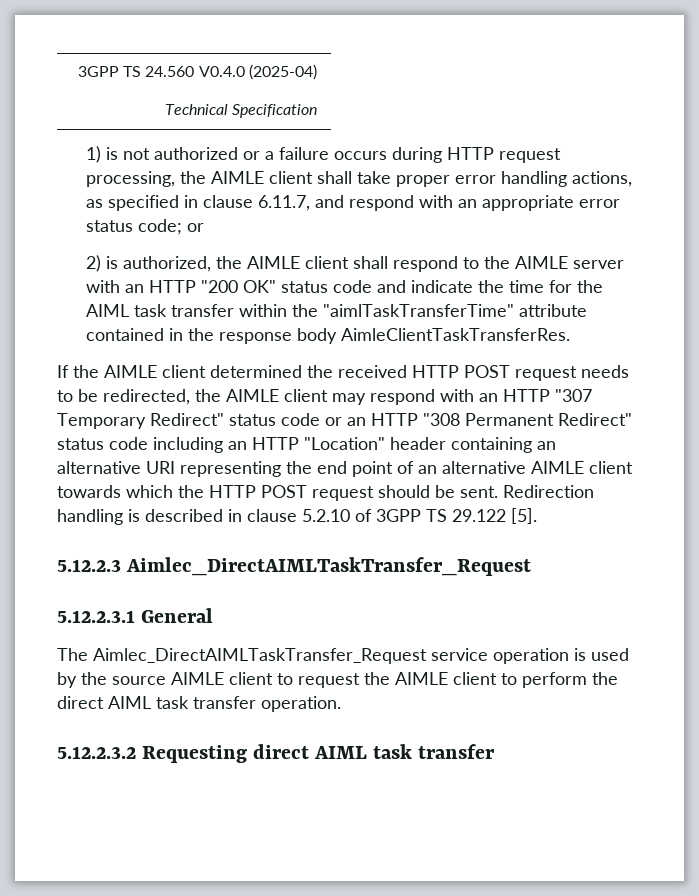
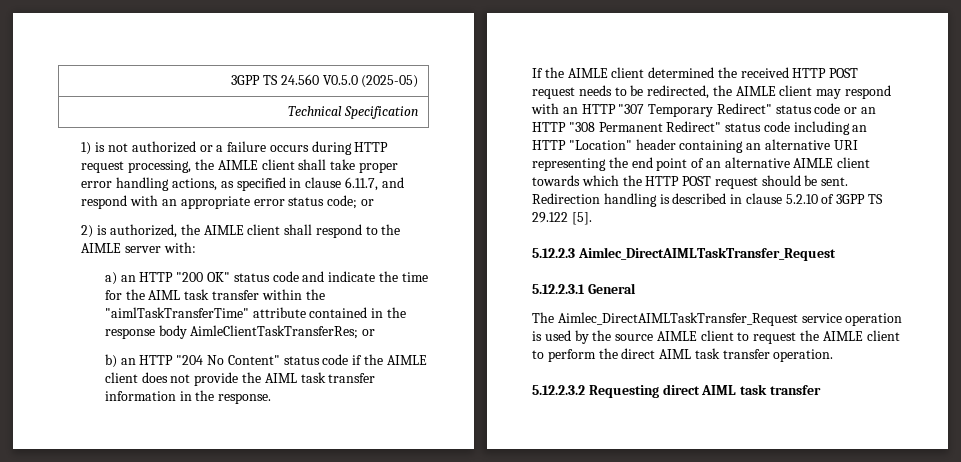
[198,64,317,80] V0.4.0 (2025-04) -> [322,75,419,88] V0.5.0 (2025-05)
[85,280,120,293] with -> [163,242,196,253] [104,272,117,285] with: // a)
[340,328,570,341] AimleClientTaskTransferRes. -> [190,325,376,339] [104,354,427,368] [104,372,376,386] [104,390,272,404] AimleClientTaskTransferRes; or // b) an HTTP "204 No Content" status code if the AIMLE client does not provide the AIML task transfer information in the response.

